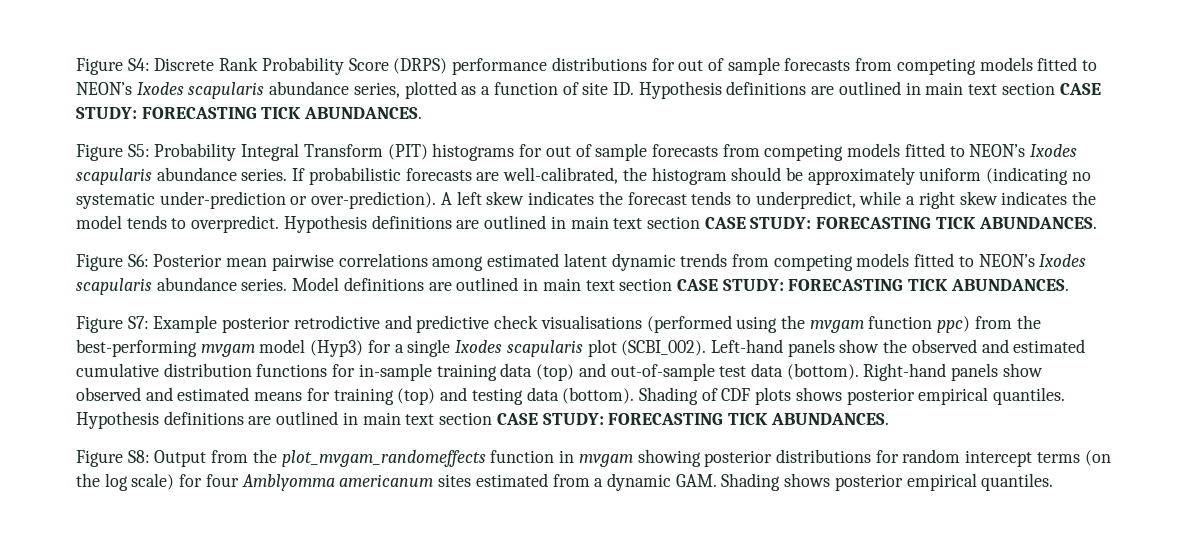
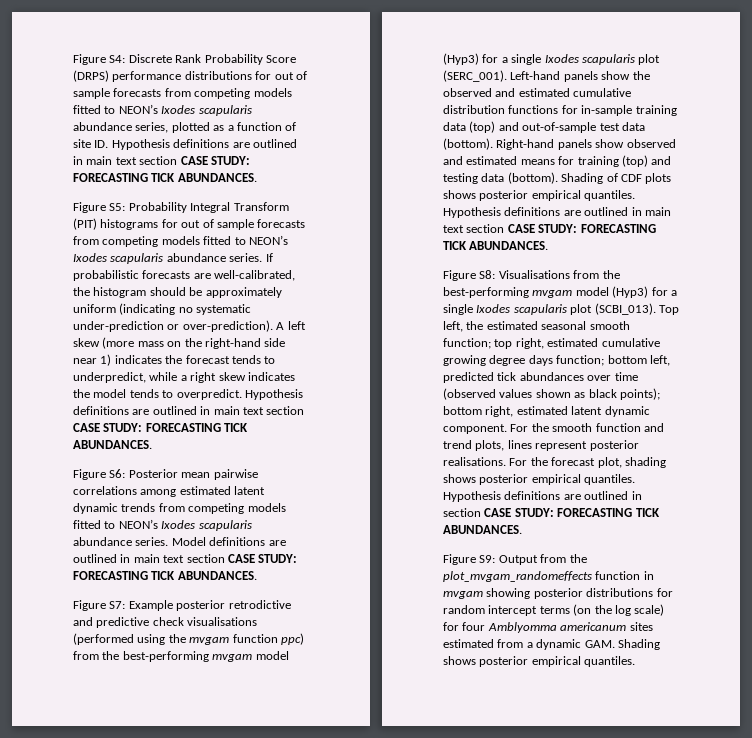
(525, 198) none -> [102,337,286,349] [73,354,112,366] (more mass on the right-hand side near 1)
[621,340,707,356] (SCBI_002). -> [443,70,507,82] (SERC_001).
(150, 456) none -> [498,270,620,279] [443,286,677,298] [443,303,679,315] [443,321,630,332] [443,338,660,349] [443,355,670,366] [443,372,638,383] [443,388,660,400] [443,406,650,417] [443,423,664,434] [443,440,639,451] [443,457,666,468] [443,474,636,485] [443,491,642,502] [443,508,660,517] [443,525,522,534] [443,554,496,565] Visualisations from the best-performing mvgam model (Hyp3) for a single Ixodes scapularis plot (SCBI_013). Top left, the estimated seasonal smooth function; top right, estimated cumulative growing degree days function; bottom left, predicted tick abundances over time (observed values shown as black points); bottom right, estimated latent dynamic component. For the smooth function and trend plots, lines represent posterior realisations. For the forecast plot, shading shows posterior empirical quantiles. Hypothesis definitions are outlined in section CASE STUDY: FORECASTING TICK ABUNDANCES. // Figure S9:

